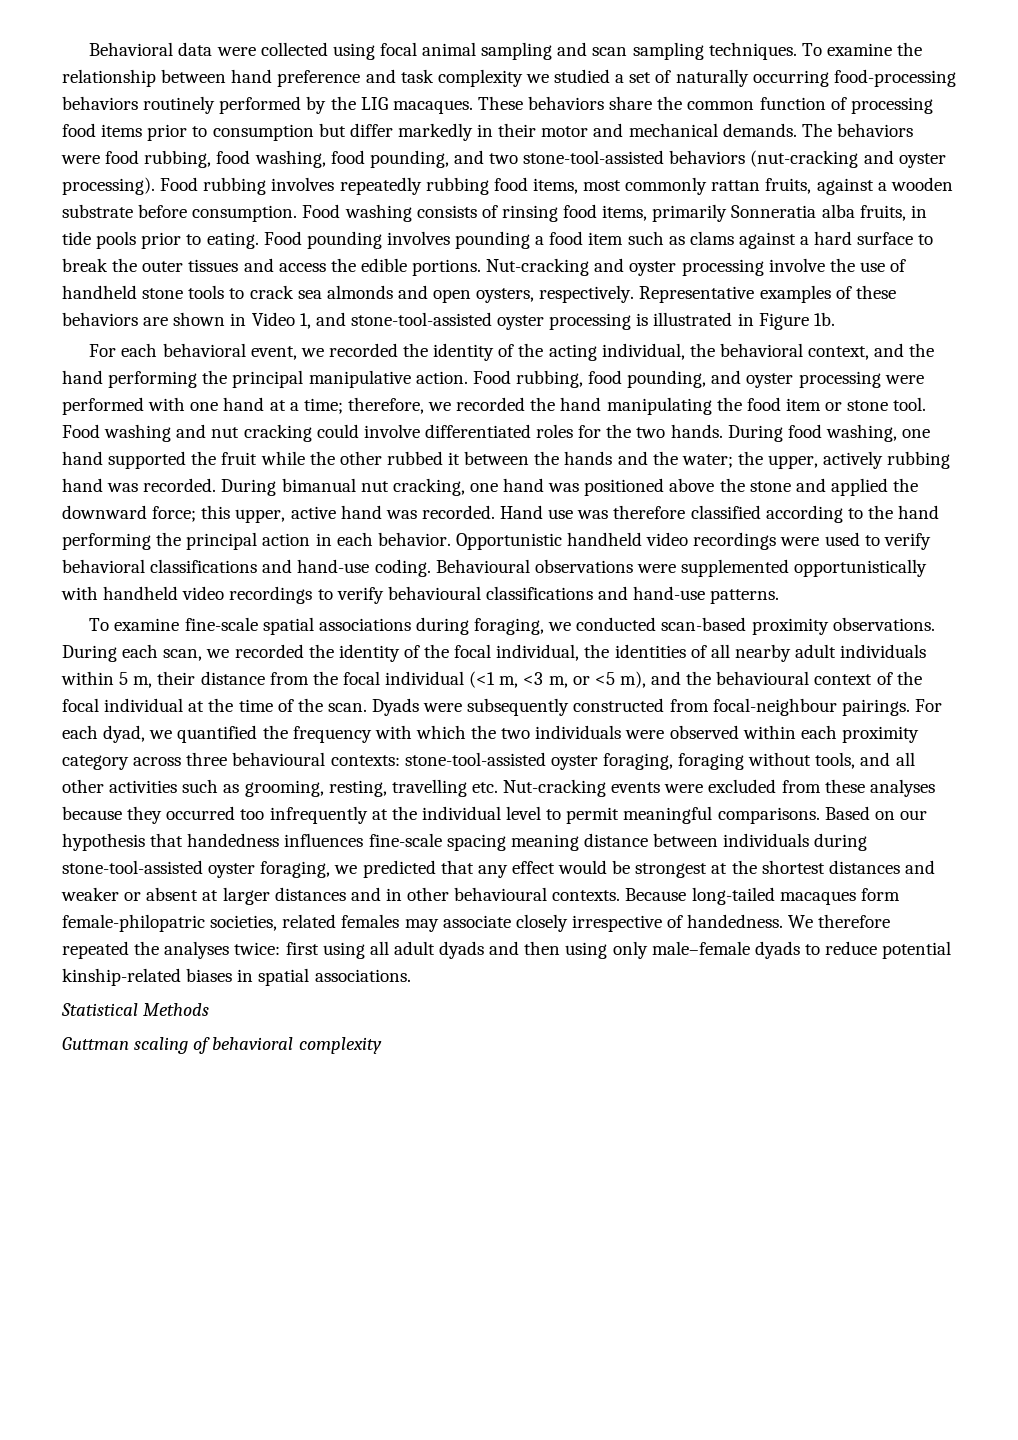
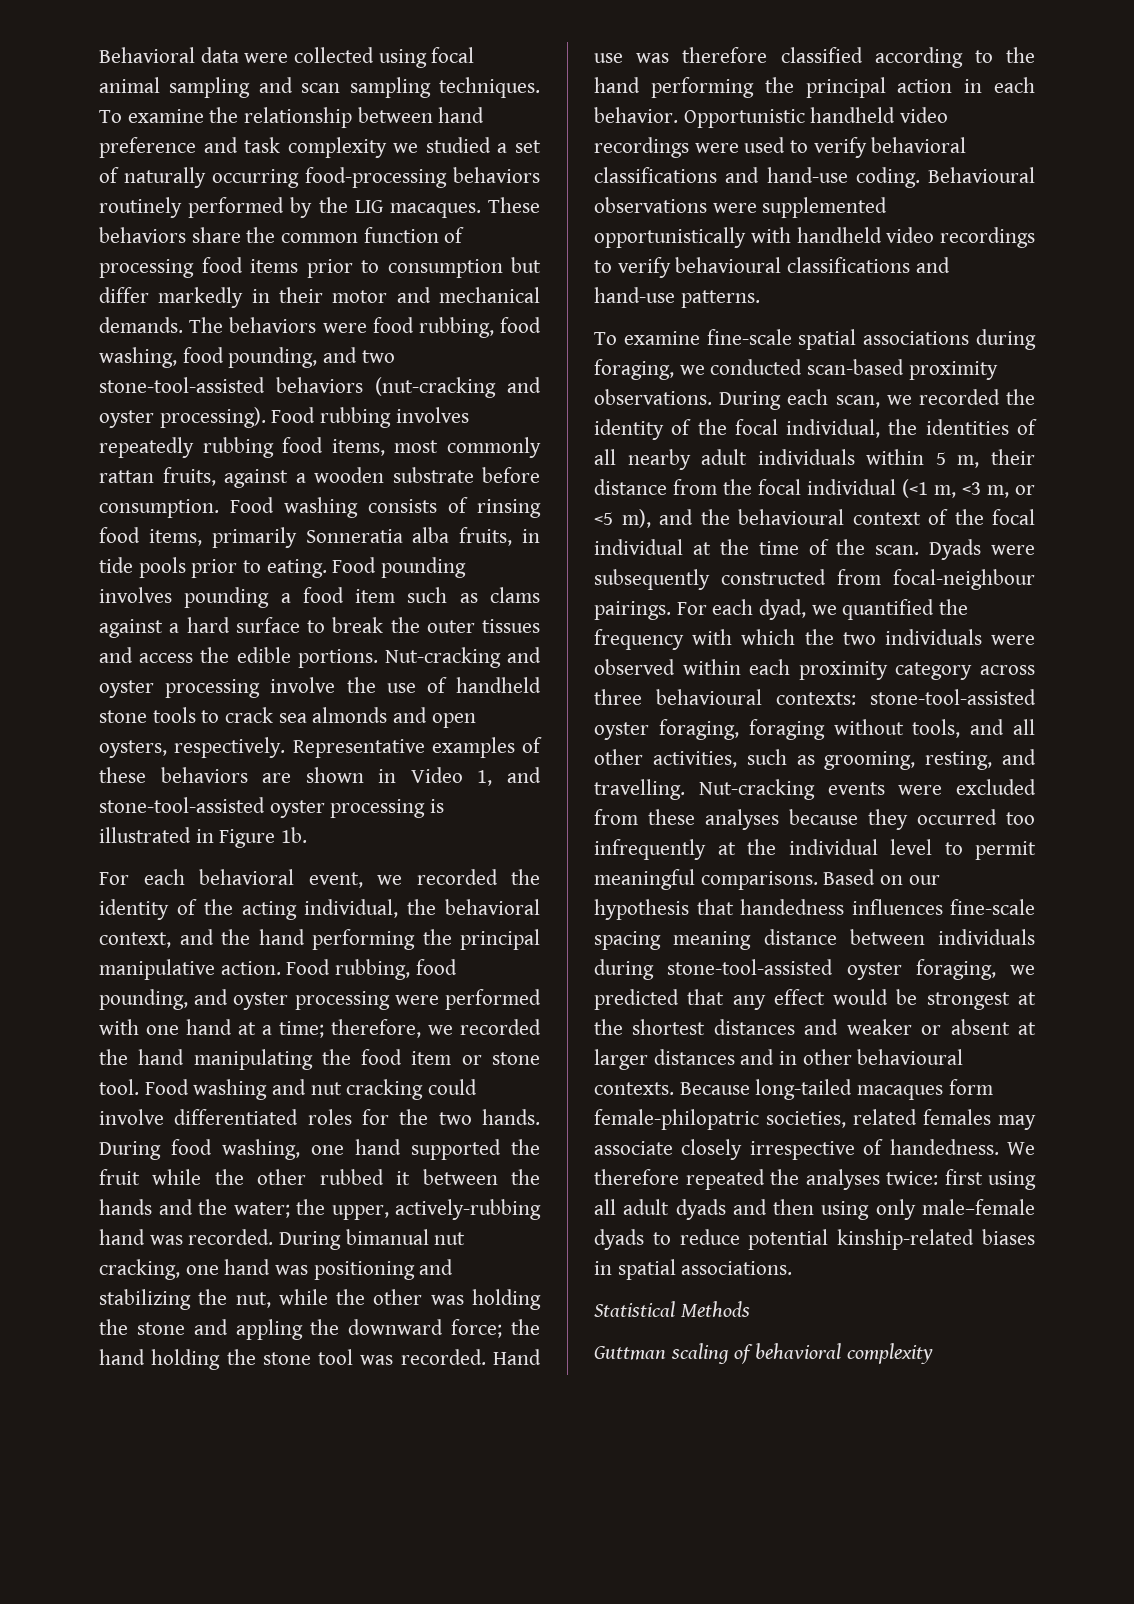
[823,451,951,469] actively rubbing -> [395,1199,541,1220] actively-rubbing
[584,478,715,496] positioned above -> [313,1259,454,1280] [99,1289,541,1310] positioning and stabilizing the nut, while the other was holding
[830,478,888,496] applied -> [235,1319,303,1340] appling
[201,505,382,523] this upper, active hand -> [511,1319,540,1335] [99,1349,354,1370] the hand holding the stone tool
[109,780,178,793] activities -> [652,751,737,768] activities,
[391,779,498,797] travelling etc. -> [1002,749,1036,765] [594,779,685,800] and travelling.

